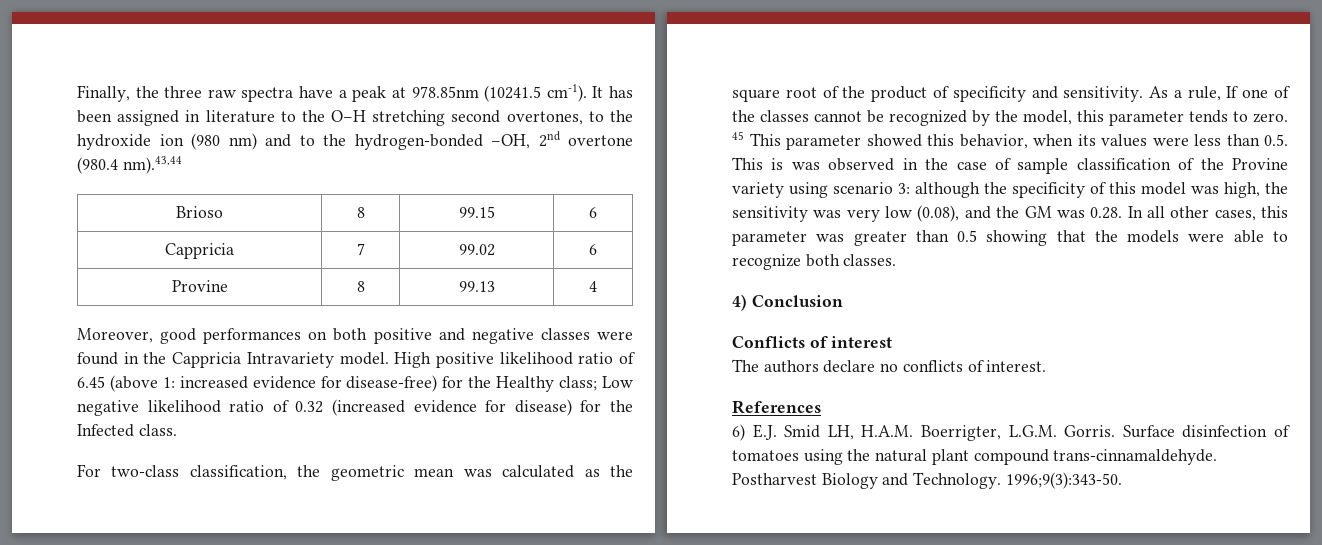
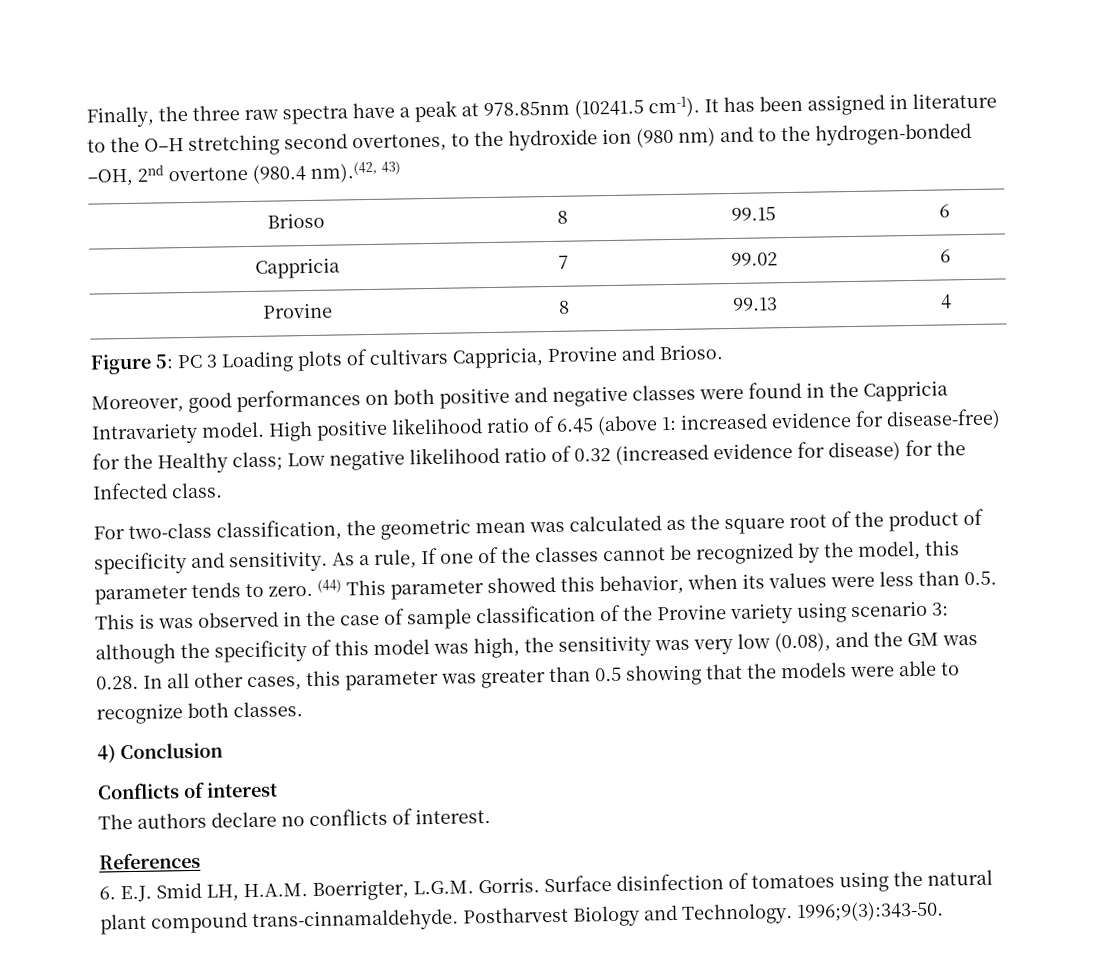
[122,156,182,174] nm).43,44 -> [310,161,401,183] nm).(42, 43)
(597, 286) none -> [90,344,723,375] // Figure 5: PC 3 Loading plots of cultivars Cappricia, Provine and Brioso.
[732,131,744,140] 45 -> [317,579,342,593] (44)
[732,424,745,441] 6) -> [99,886,116,900] 6.

